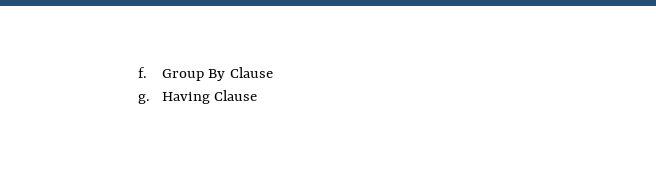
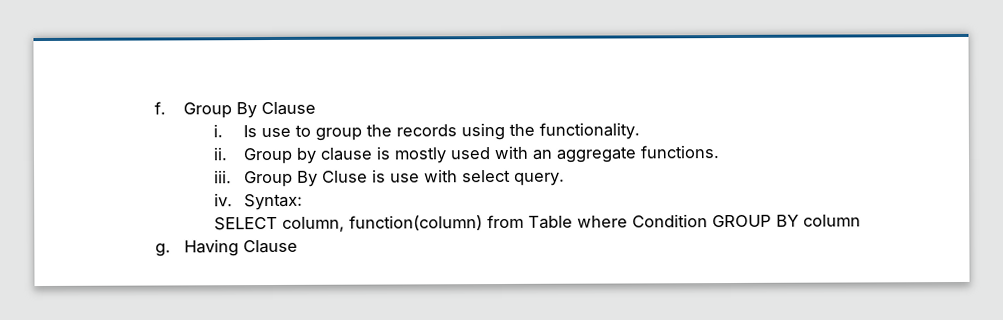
(273, 72) none -> [213,122,641,141] [213,145,720,165] [214,169,566,188] [214,193,304,211] [214,214,862,232] // i. Is use to group the records using the functionality. // ii. Group by clause is mostly used with an aggregate functions. // iii. Group By Cluse is use with select query. // iv. Syntax: // SELECT column, function(column) from Table where Condition GROUP BY column

